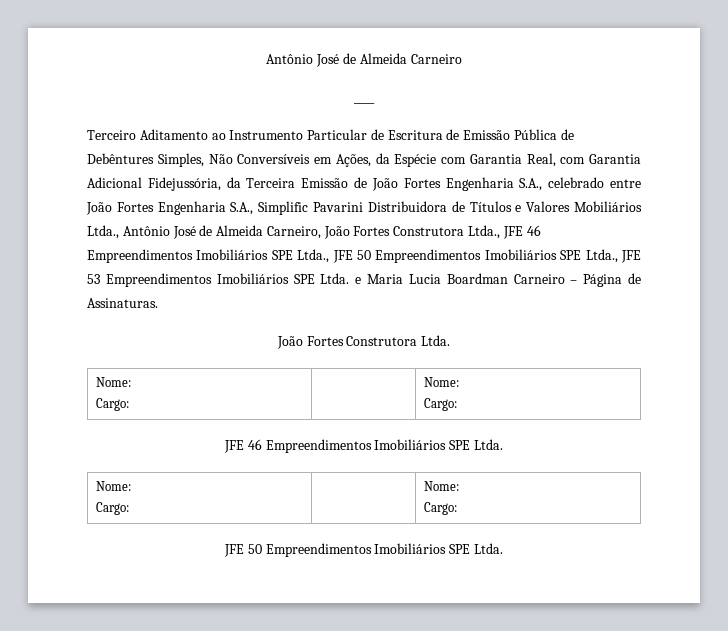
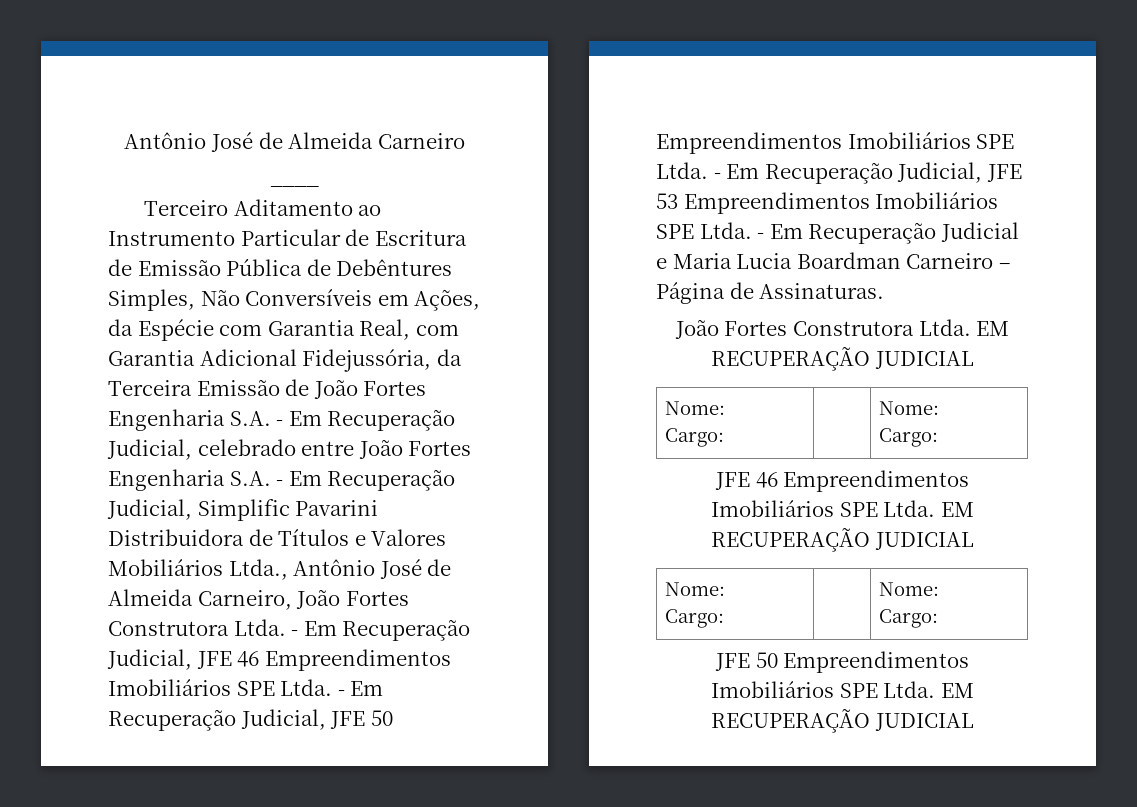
[519,178,543,191] S.A., -> [229,409,456,431] [107,439,192,460] S.A. - Em Recuperação Judicial,
[230,202,254,215] S.A., -> [229,469,456,491] [107,499,192,520] S.A. - Em Recuperação Judicial,
[468,225,541,239] [87,249,618,263] Ltda., JFE 46 Empreendimentos Imobiliários SPE Ltda., JFE 50 Empreendimentos Imobiliários SPE Ltda., -> [233,619,471,641] [107,649,451,671] [108,679,384,696] [108,709,393,731] [656,132,1015,154] [656,162,983,184] Ltda. - Em Recuperação Judicial, JFE 46 Empreendimentos Imobiliários SPE Ltda. - Em Recuperação Judicial, JFE 50 Empreendimentos Imobiliários SPE Ltda. - Em Recuperação Judicial,
(350, 278) none -> [757,222,1019,244] - Em Recuperação Judicial
(451, 340) none -> [976,321,1010,336] [711,347,974,371] EM RECUPERAÇÃO JUDICIAL
(503, 444) none -> [940,502,974,517] [711,528,974,552] EM RECUPERAÇÃO JUDICIAL
(503, 548) none -> [940,683,974,698] [711,709,974,733] EM RECUPERAÇÃO JUDICIAL

